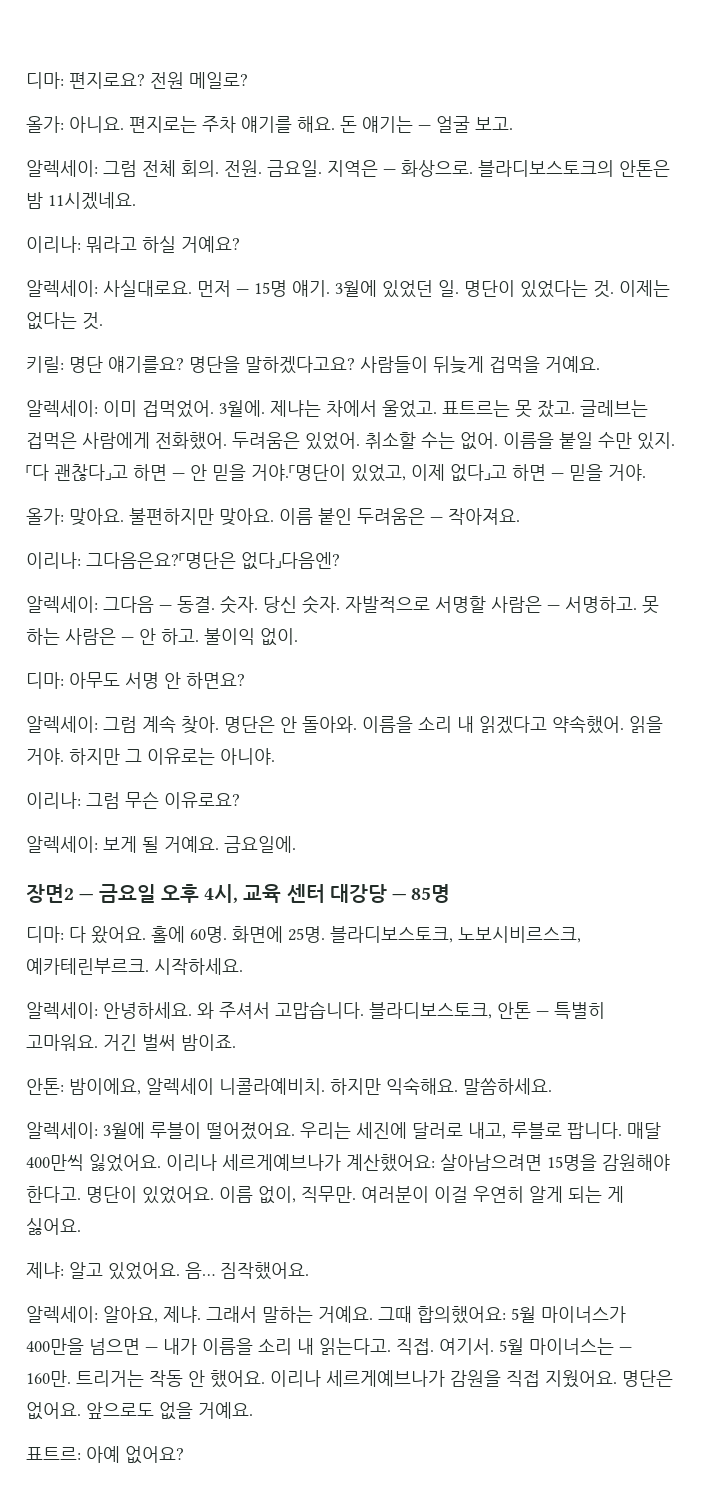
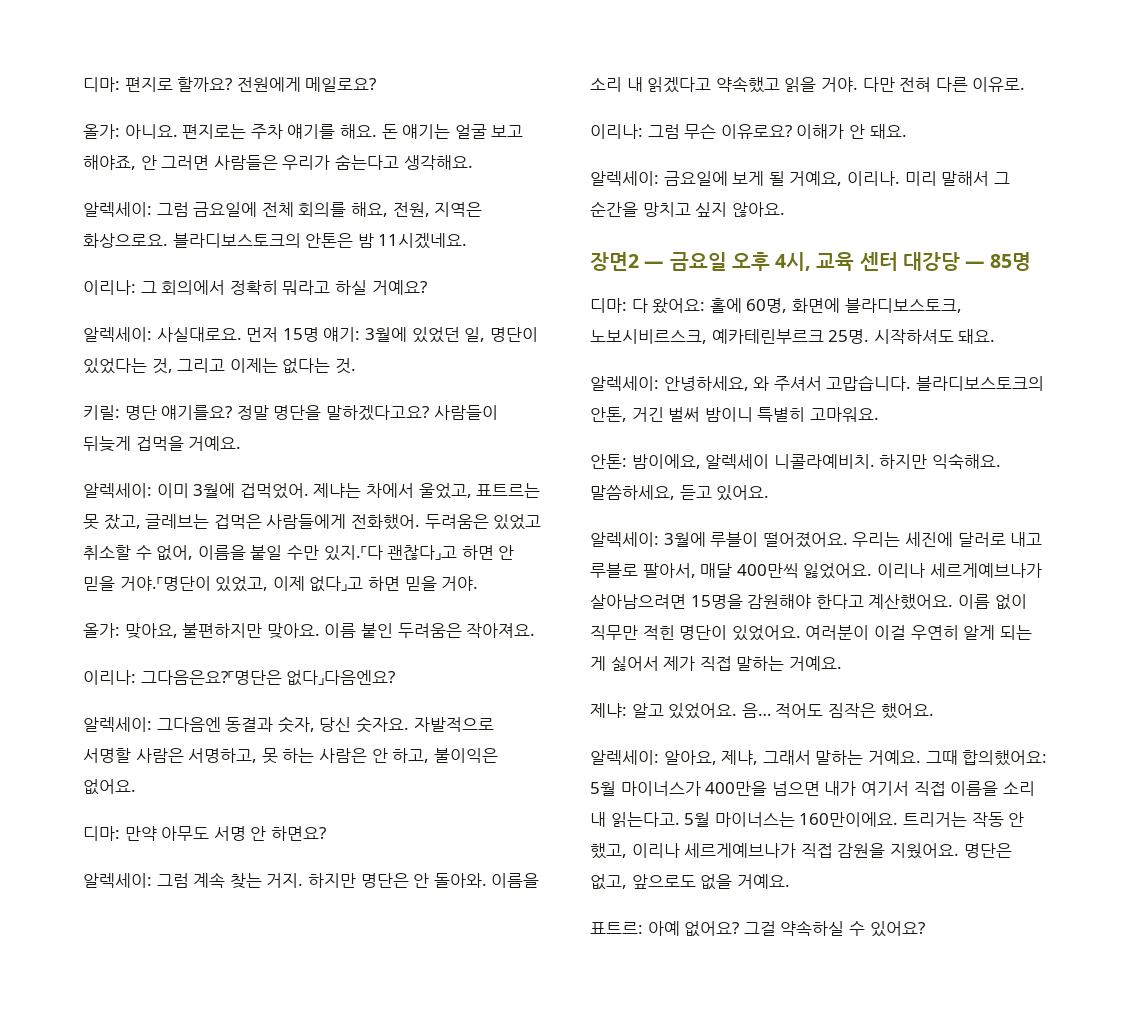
[26,72,248,89] 디마: 편지로요? 전원 메일로? -> [83,77,377,92] 디마: 편지로 할까요? 전원에게 메일로요?
[418,116,513,133] [26,160,473,177] — 얼굴 보고. // 알렉세이: 그럼 전체 회의. 전원. 금요일. 지역은 — 화상으로. -> [454,124,524,139] [83,154,473,170] [83,202,483,217] [83,233,168,248] 얼굴 보고 해야죠, 안 그러면 사람들은 우리가 숨는다고 생각해요. // 알렉세이: 그럼 금요일에 전체 회의를 해요, 전원, 지역은 화상으로요.
(81, 244) none -> [140,280,278,295] 그 회의에서 정확히
[236,280,330,297] — 15명 얘기. -> [282,327,361,342] 15명 얘기:
[438,280,459,297] 일. -> [464,327,486,342] 일,
[593,280,614,298] 것. -> [151,358,226,374] 것, 그리고
(184, 364) none -> [236,405,269,420] 정말
[142,400,265,418] 겁먹었어. 3월에. -> [193,483,309,499] 3월에 겁먹었어.
[382,400,437,418] 울었고. -> [418,483,472,499] 울었고,
[537,400,575,418] 잤고. -> [103,514,141,530] 잤고,
[82,432,150,449] 사람에게 -> [266,514,347,529] 사람들에게
[305,432,498,450] 있었어. 취소할 수는 없어. -> [493,514,542,530] [83,545,194,561] 있었고 취소할 수 없어,
[172,473,185,478] — -> (494, 552) none
[551,473,564,478] — -> (400, 583) none
[69,508,124,526] 맞아요. -> [124,623,178,639] 맞아요,
[430,517,443,522] — -> (462, 630) none
[281,552,340,569] [26,595,340,614] 다음엔? // 알렉세이: 그다음 — 동결. 숫자. 당신 숫자. -> [324,670,396,685] [83,716,409,733] 다음엔요? // 알렉세이: 그다음엔 동결과 숫자, 당신 숫자요.
[547,596,637,613] — 서명하고. -> [188,748,258,763] 서명하고,
[121,628,298,646] [26,672,64,689] — 안 하고. 불이익 없이. // 디마: -> [371,748,498,763] [83,779,136,795] [83,826,157,841] 안 하고, 불이익은 없어요. // 디마: 만약
[181,716,219,734] 찾아. -> [229,873,356,889] 찾는 거지. 하지만
[552,715,624,734] 약속했어. -> [715,76,780,93] 약속했고
[69,748,275,765] 하지만 그 이유로는 아니야. -> [862,77,1026,92] 다만 전혀 다른 이유로.
[26,836,98,853] // 알렉세이: -> [796,124,907,139] [590,171,728,186] 이해가 안 돼요. // 알렉세이: 금요일에
[164,836,296,853] 거예요. 금요일에. -> [789,171,1010,186] [590,201,785,217] 거예요, 이리나. 미리 말해서 그 순간을 망치고 싶지 않아요.
[91,926,581,944] [26,958,243,975] [26,1002,192,1019] 왔어요. 홀에 60명. 화면에 25명. 블라디보스토크, 노보시비르스크, 예카테린부르크. 시작하세요. // 알렉세이: 안녕하세요. -> [652,298,962,314] [590,329,996,344] [590,376,749,391] 왔어요: 홀에 60명, 화면에 블라디보스토크, 노보시비르스크, 예카테린부르크 25명. 시작하셔도 돼요. // 알렉세이: 안녕하세요,
[369,1002,549,1019] 블라디보스토크, 안톤 — -> [915,376,1044,391] [590,407,753,422] 블라디보스토크의 안톤, 거긴 벌써 밤이니
[103,1034,236,1051] 거긴 벌써 밤이죠. -> (879, 414) none
[463,1078,552,1095] 말씀하세요. -> [590,485,770,501] 말씀하세요, 듣고 있어요.
[468,1122,622,1139] 내고, 루블로 팝니다. -> [1010,532,1043,547] [590,563,696,578] 내고 루블로 팔아서,
[346,1154,435,1172] 계산했어요: -> (1042, 570) none
[26,1186,356,1204] 한다고. 명단이 있었어요. 이름 없이, 직무만. -> [815,594,1027,610] [590,625,801,641] 한다고 계산했어요. 이름 없이 직무만 적힌 명단이 있었어요.
[26,1218,81,1235] 싫어요. -> [610,656,842,671] 싫어서 제가 직접 말하는 거예요.
[220,1262,309,1280] 짐작했어요. -> [775,703,934,719] 적어도 짐작은 했어요.
[163,1306,201,1323] 제냐. -> [721,750,759,765] 제냐,
[145,1338,197,1355] — 내가 -> [824,781,946,796] 내가 여기서 직접
[396,1338,632,1355] [26,1370,71,1387] 직접. 여기서. 5월 마이너스는 — 160만. -> [684,812,899,827] 5월 마이너스는 160만이에요.
[210,1370,540,1388] 했어요. 이리나 세르게예브나가 감원을 직접 -> [590,843,886,859] 했고, 이리나 세르게예브나가 직접 감원을
[26,1402,81,1420] 없어요. -> [590,874,627,890] 없고,
(184, 1455) none -> [743,920,925,937] 그걸 약속하실 수 있어요?

